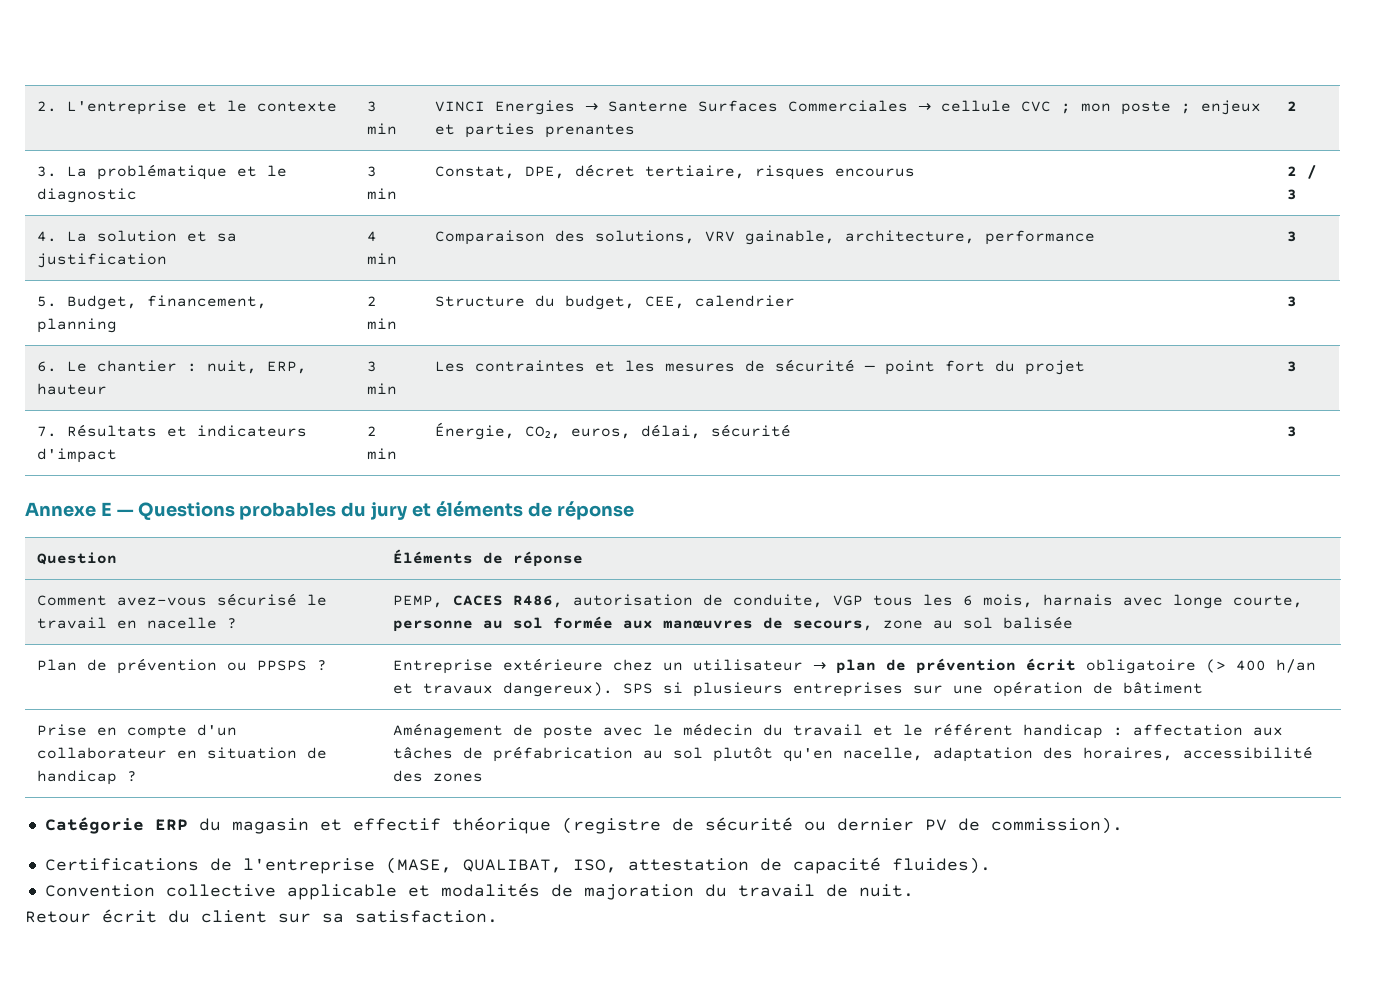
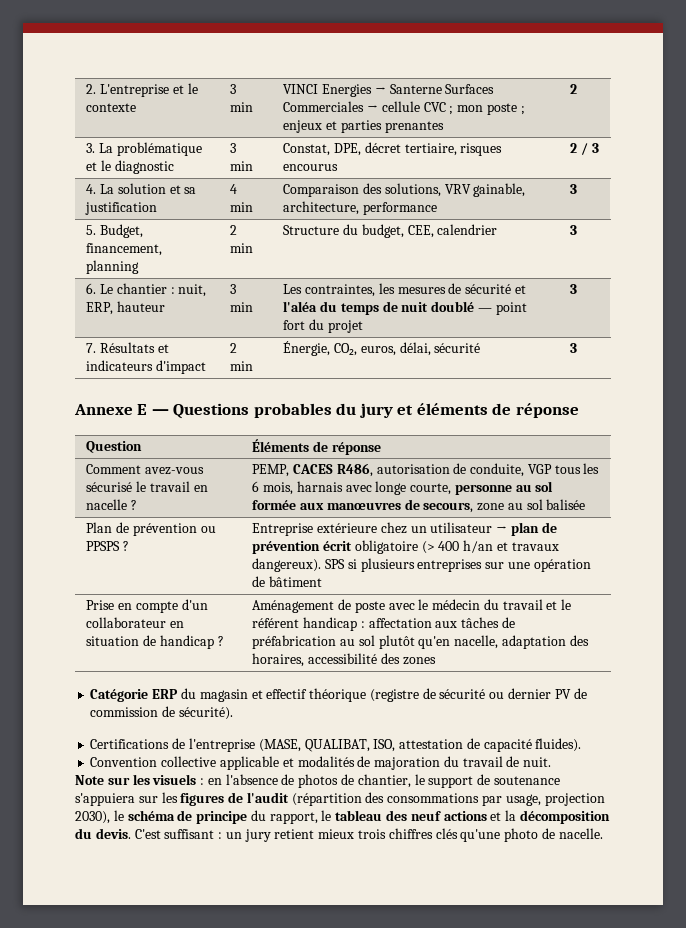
[474,360,615,372] contraintes et -> [304,284,375,297] contraintes,
(855, 365) none -> [514,285,526,294] [283,301,475,315] et l'aléa du temps de nuit doublé
[990,817,1123,834] commission). -> [90,706,233,720] commission de sécurité).
[25,909,498,923] Retour écrit du client sur sa satisfaction. -> [75,774,560,788] [75,792,605,806] [75,810,610,824] [75,828,603,842] Note sur les visuels : en l'absence de photos de chantier, le support de soutenance s'appuiera sur les figures de l'audit (répartition des consommations par usage, projection 2030), le schéma de principe du rapport, le tableau des neuf actions et la décomposition du devis. C'est suffisant : un jury retient mieux trois chiffres clés qu'une photo de nacelle.

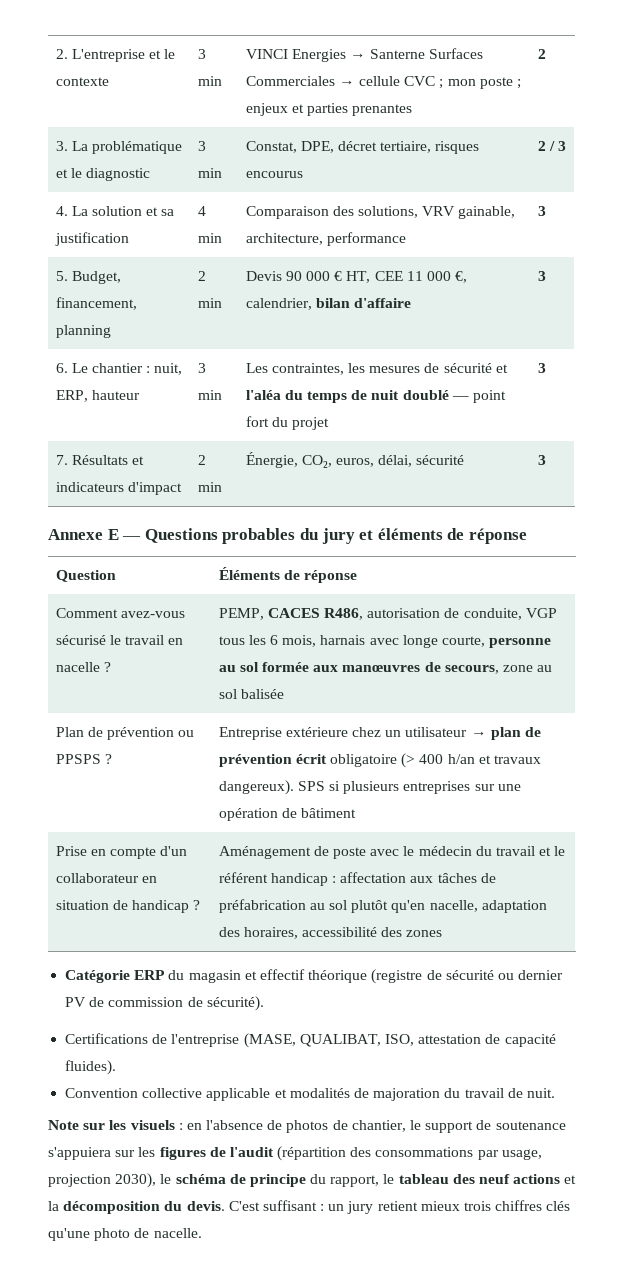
[283,224,498,238] Structure du budget, CEE, calendrier -> [245,271,468,283] [245,298,412,310] Devis 90 000 € HT, CEE 11 000 €, calendrier, bilan d'affaire

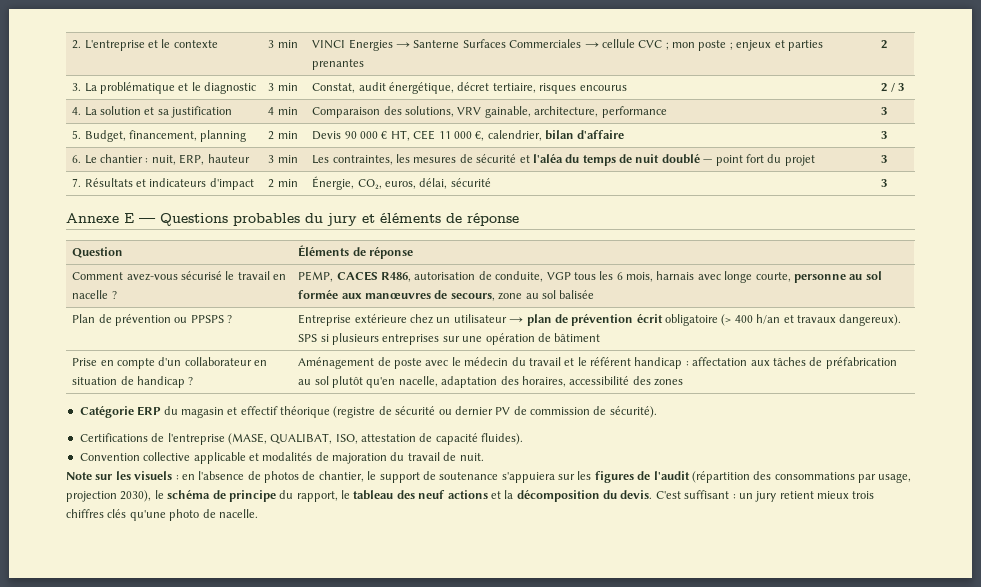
[300,141,334,153] DPE, -> [358,82,455,94] audit énergétique,

